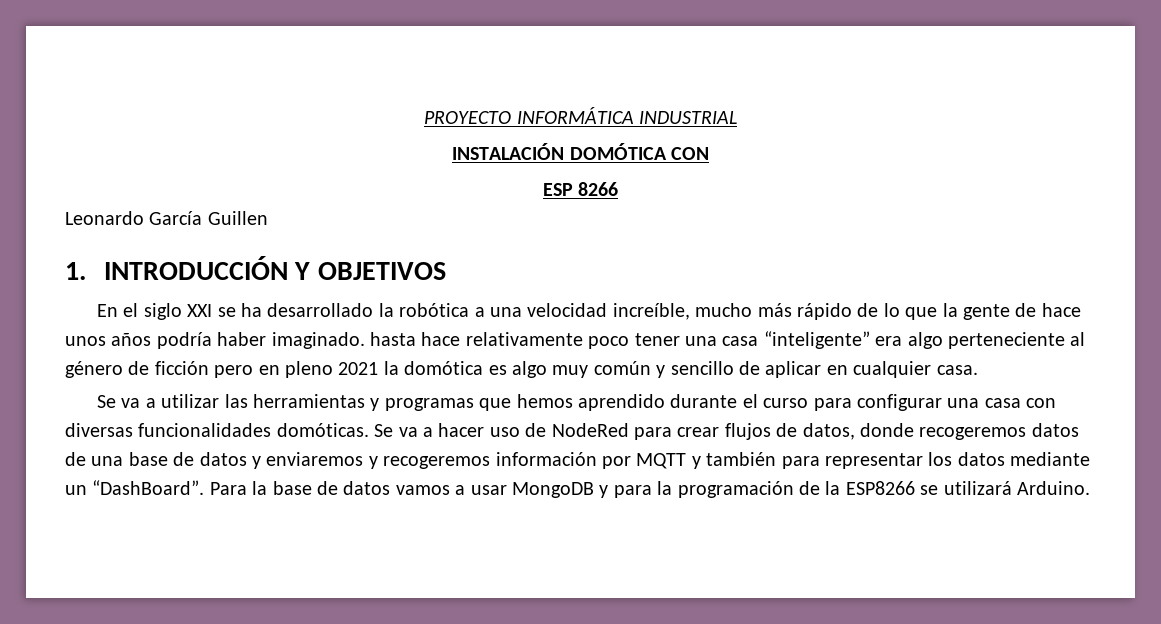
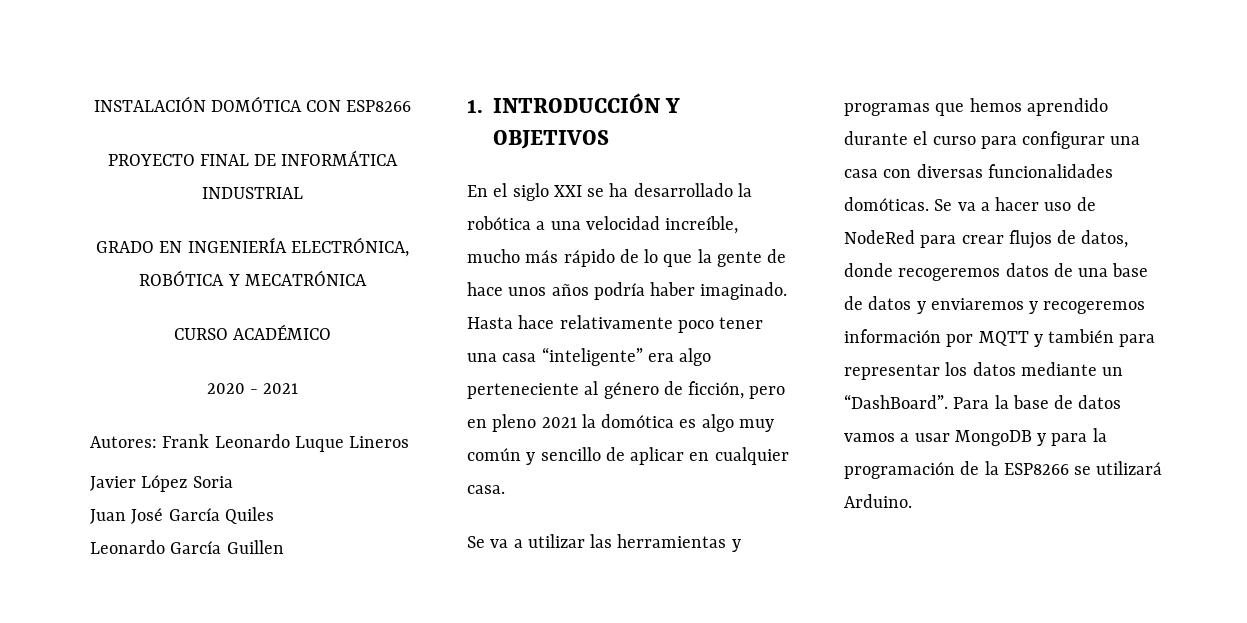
[424,107,737,124] [452,143,709,160] [542,182,619,196] PROYECTO INFORMÁTICA INDUSTRIAL // INSTALACIÓN DOMÓTICA CON // ESP 8266 -> [93,96,412,112] [107,150,399,166] [202,187,303,199] [96,237,409,257] [139,270,367,286] [173,324,332,340] [206,383,299,394] [90,434,410,452] [90,475,233,492] [90,507,274,524] INSTALACIÓN DOMÓTICA CON ESP8266 // PROYECTO FINAL DE INFORMÁTICA INDUSTRIAL // GRADO EN INGENIERÍA ELECTRÓNICA, ROBÓTICA Y MECATRÓNICA // CURSO ACADÉMICO // 2020 - 2021 // Autores: Frank Leonardo Luque Lineros // Javier López Soria // Juan José García Quiles
[370,332,416,346] hasta -> [467,317,513,329] Hasta
[154,361,209,375] ficción -> [688,381,745,399] ficción,

